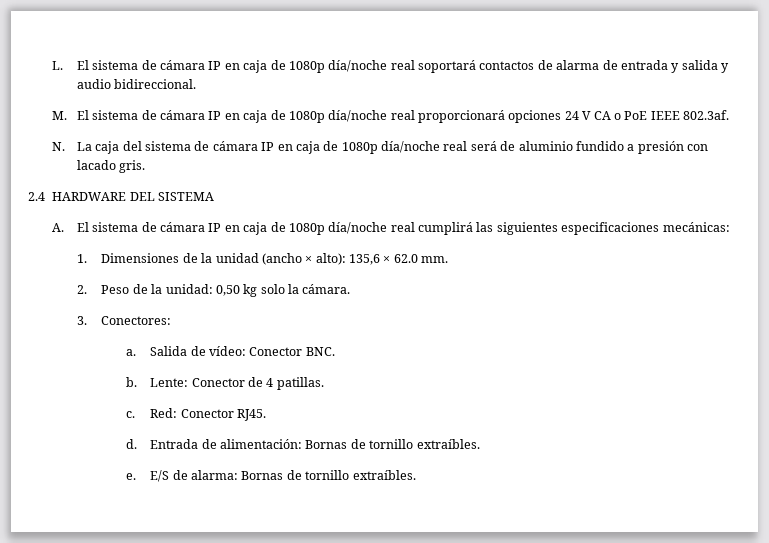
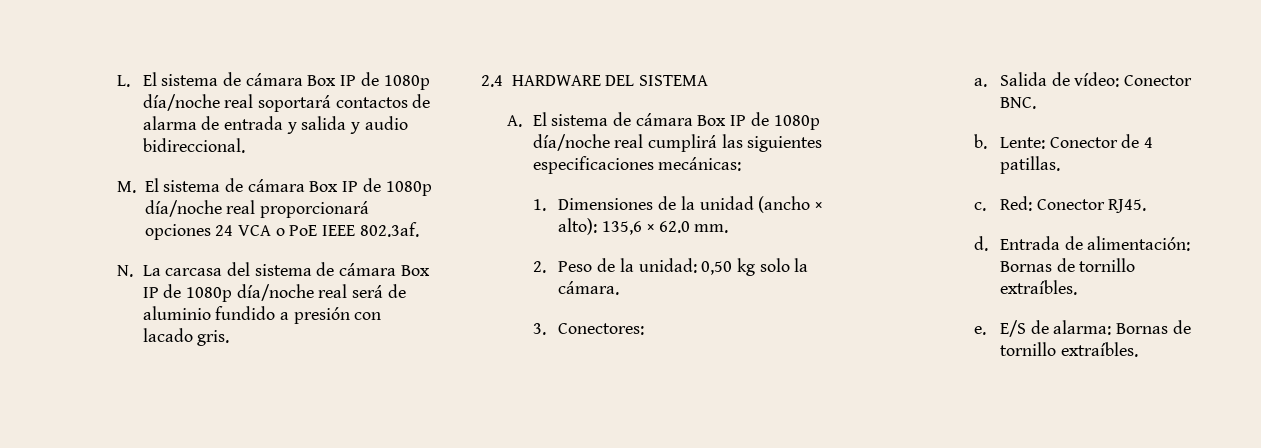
[208,60,268,73] IP en caja -> [307,75,357,86] Box IP
[208,110,268,123] IP en caja -> [309,181,359,192] Box IP
[582,111,611,120] V CA -> [237,225,271,236] VCA
[95,141,120,154] caja -> [165,268,223,276] carcasa
[261,141,320,154] IP en caja -> [400,265,430,276] [142,287,159,298] Box IP
[208,222,268,235] IP en caja -> [697,115,747,126] Box IP

